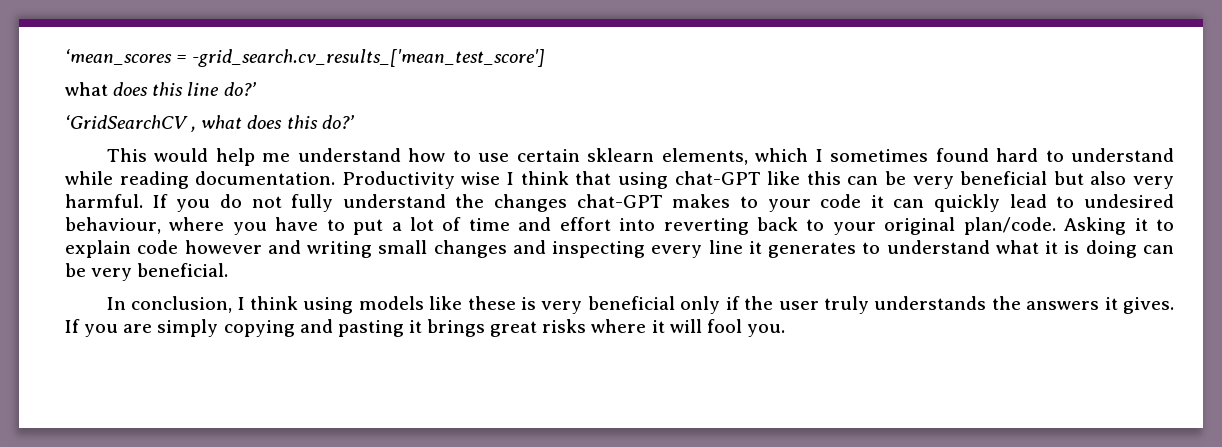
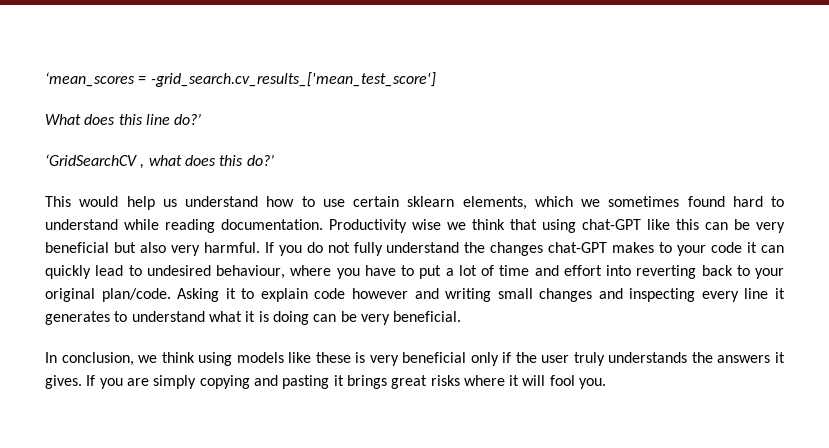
[65,82,108,96] what -> [45,114,81,125] What
[262,153,291,162] me -> [162,199,177,207] us
[815,149,823,162] I -> [581,199,600,207] we
[507,172,515,185] I -> [447,222,466,230] we
[237,297,245,310] I -> [138,355,158,363] we

